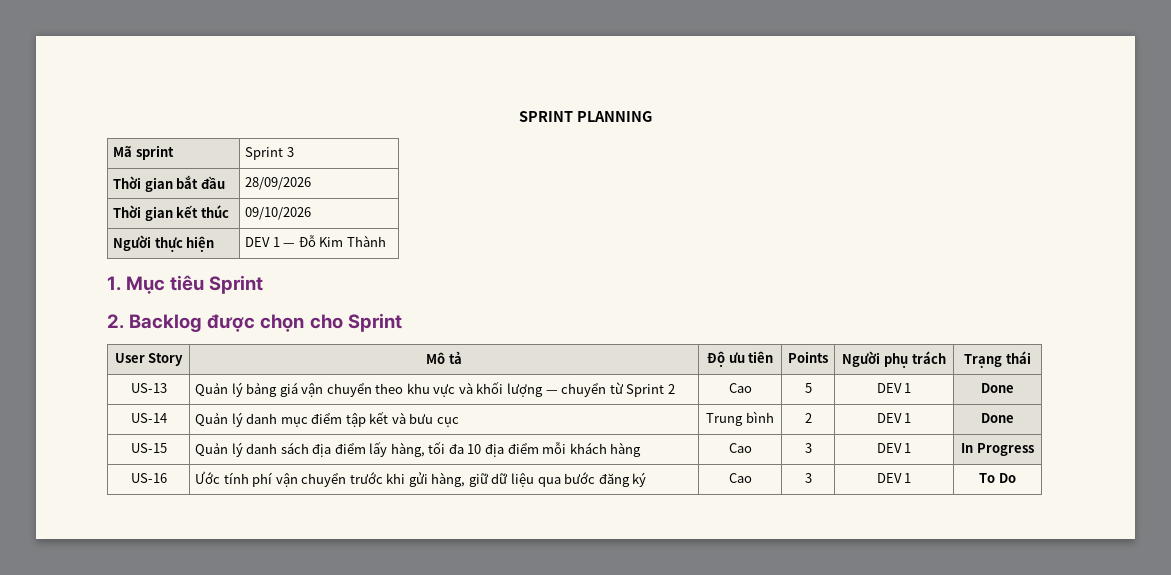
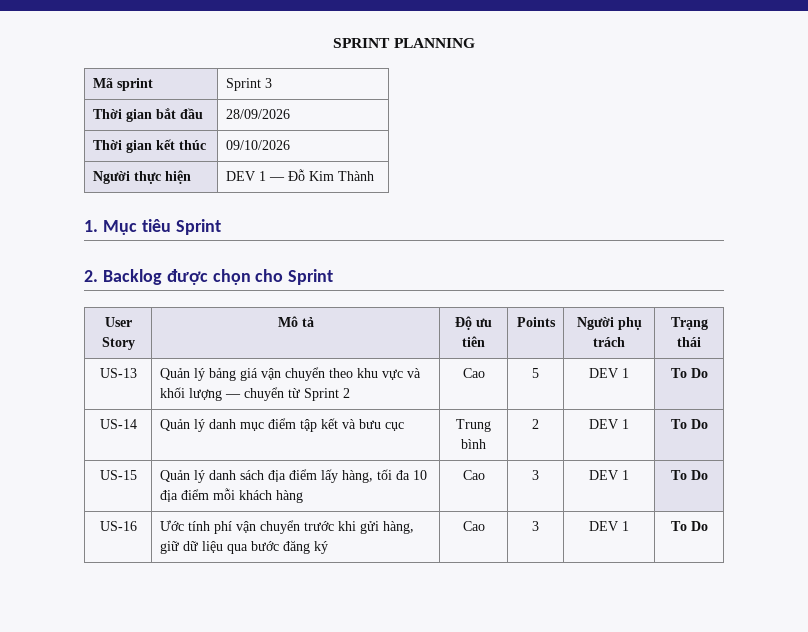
[981,383,1014,393] Done -> [670,368,708,378] To Do
[981,413,1014,423] Done -> [670,419,708,429] To Do
[961,443,1034,456] In Progress -> [670,470,708,480] To Do

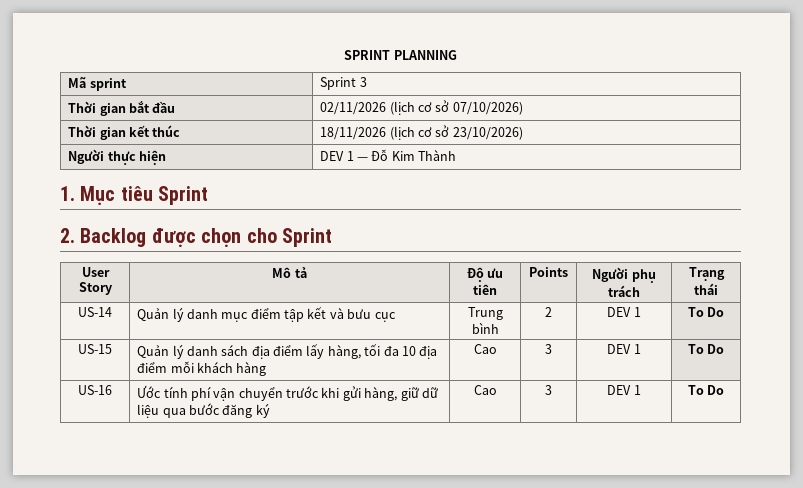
[225,109,290,119] 28/09/2026 -> [320,100,523,115] 02/11/2026 (lịch cơ sở 07/10/2026)
[225,140,290,150] 09/10/2026 -> [320,125,523,140] 18/11/2026 (lịch cơ sở 23/10/2026)
[99,368,137,378] [159,367,421,381] [159,387,350,401] [462,368,485,378] [532,368,539,378] [589,368,629,378] [670,368,708,378] // US-13 | Quản lý bảng giá vận chuyển theo khu vực và khối lượng — chuyển từ Sprint 2 | Cao | 5 | DEV 1 | To Do -> (718, 289) none

